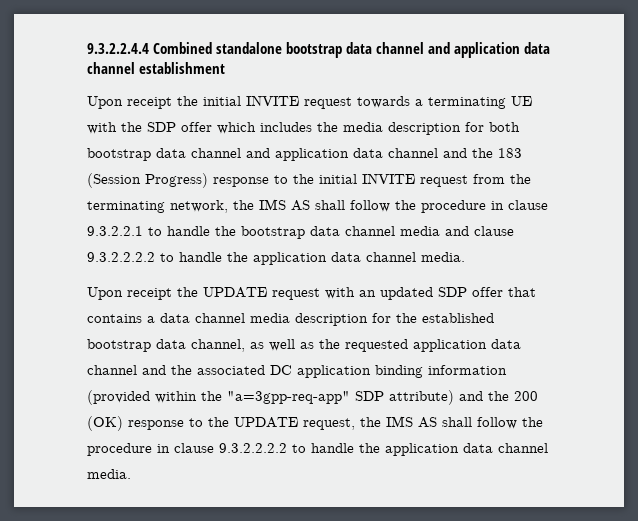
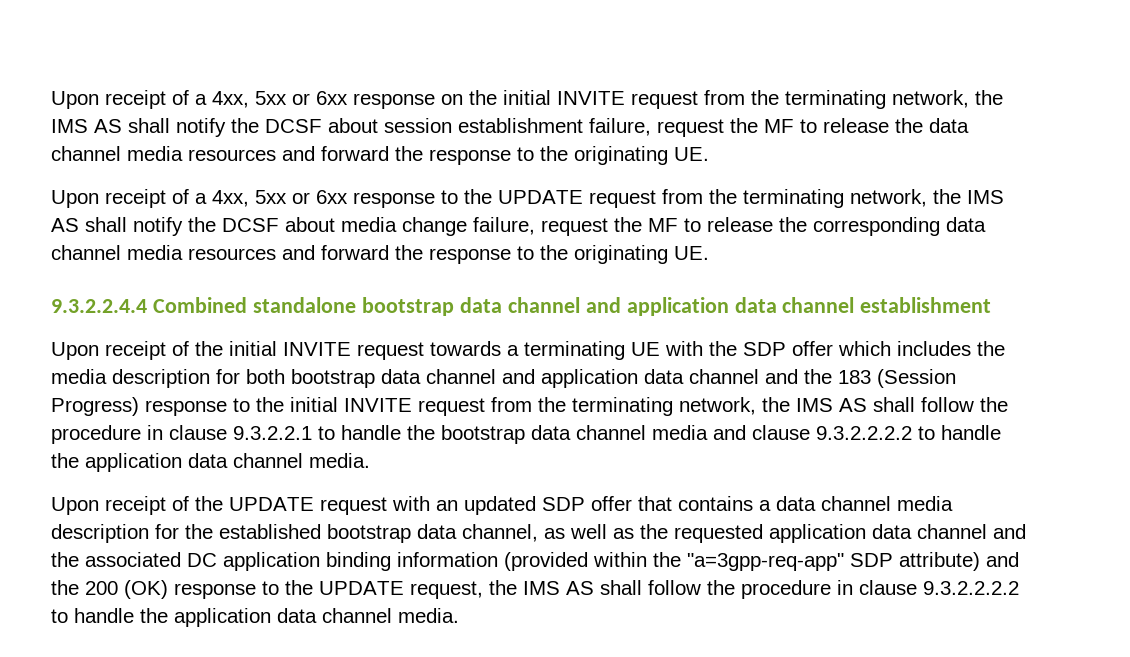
(87, 48) none -> [51,90,1003,109] [51,118,969,137] [51,146,709,165] [51,189,1004,208] [51,217,986,236] [51,245,709,264] Upon receipt of a 4xx, 5xx or 6xx response on the initial INVITE request from the terminating network, the IMS AS shall notify the DCSF about session establishment failure, request the MF to release the data channel media resources and forward the response to the originating UE. // Upon receipt of a 4xx, 5xx or 6xx response to the UPDATE request from the terminating network, the IMS AS shall notify the DCSF about media change failure, request the MF to release the corresponding data channel media resources and forward the response to the originating UE. //
(172, 103) none -> [172,341,189,356] of
(172, 294) none -> [172,496,189,511] of

